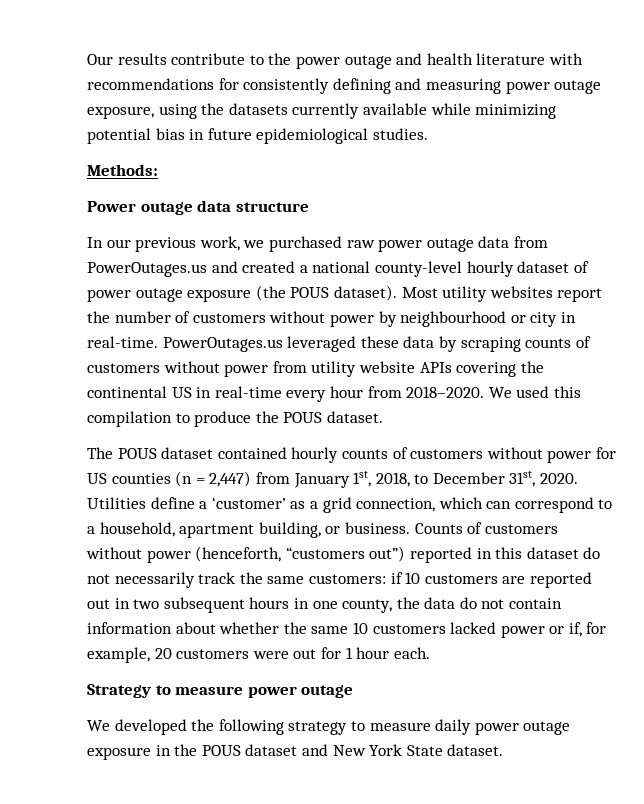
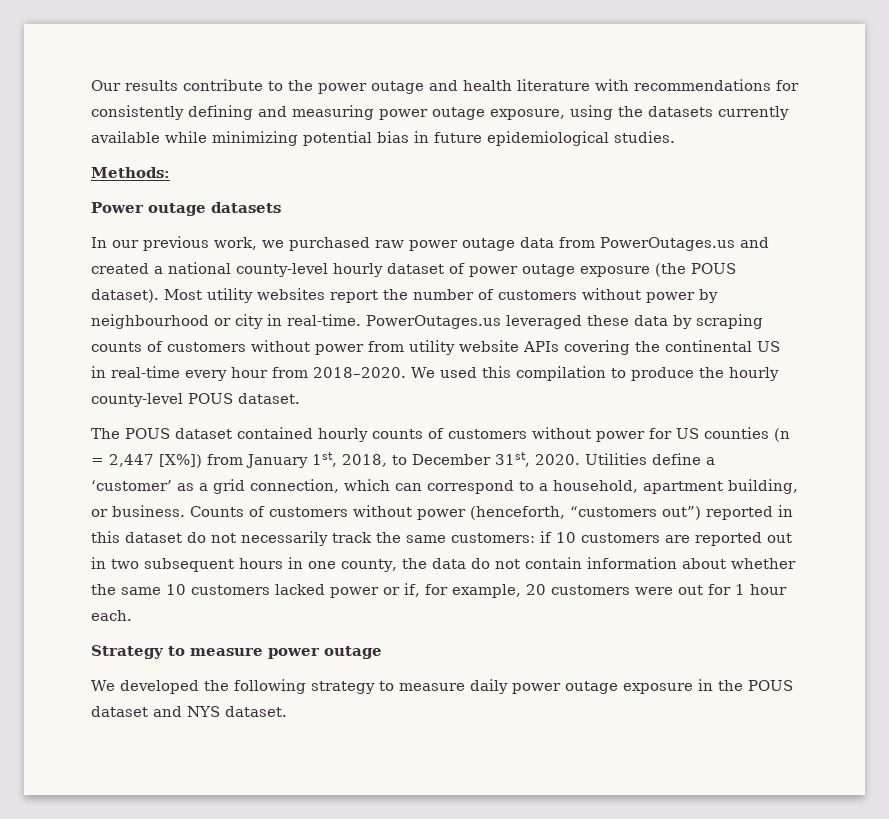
[197,200,309,212] data structure -> [211,202,281,213] datasets
(279, 417) none -> [728,367,779,381] [91,393,183,407] hourly county-level
[209,471,252,487] 2,447) -> [109,454,202,468] 2,447 [X%])
[332,744,443,756] New York State -> [187,706,220,717] NYS

